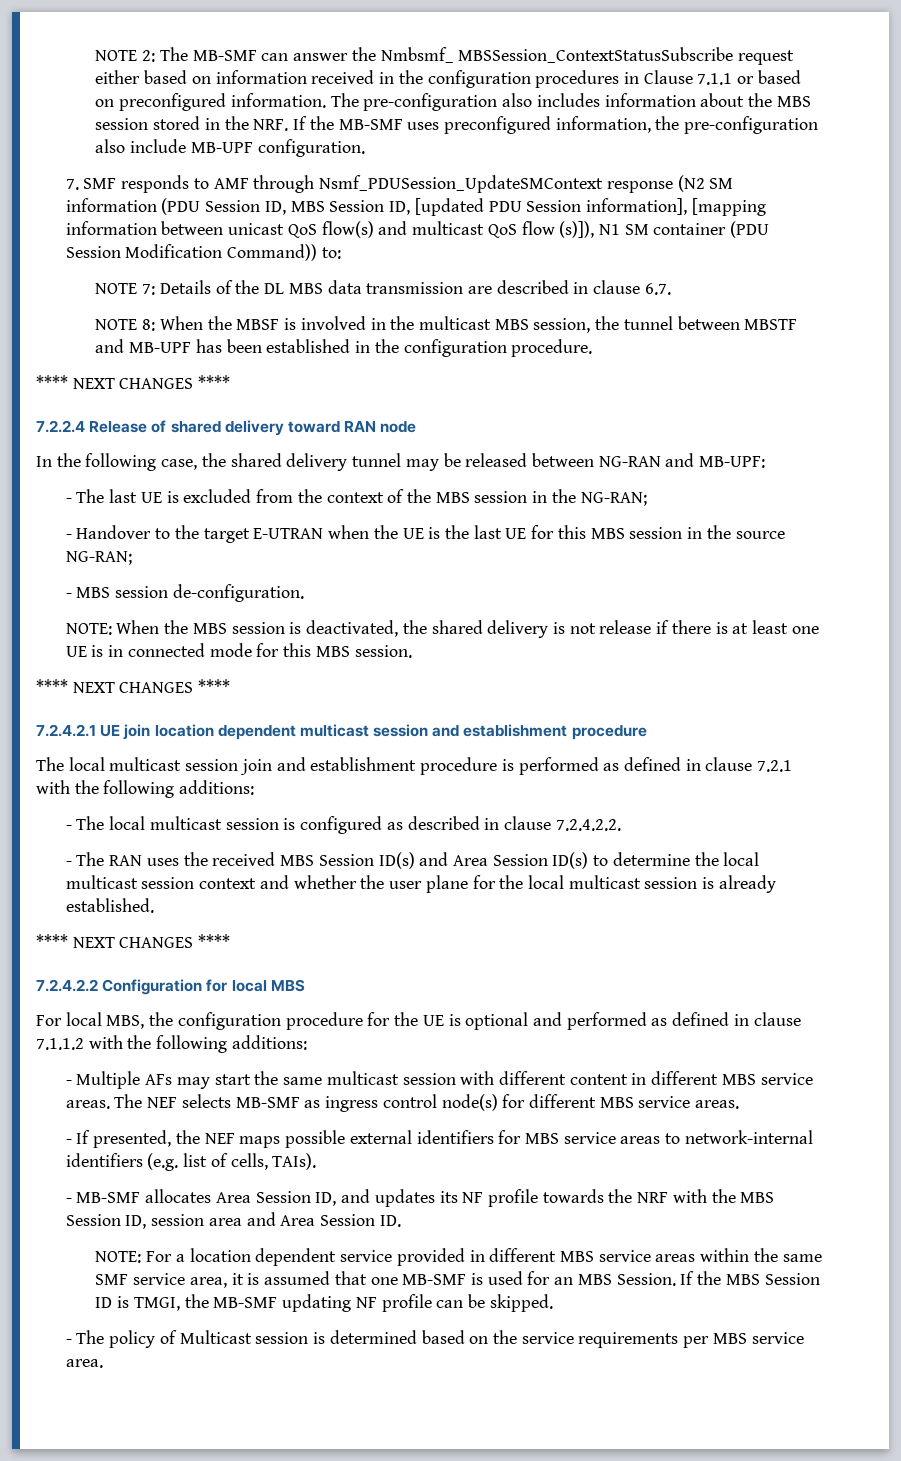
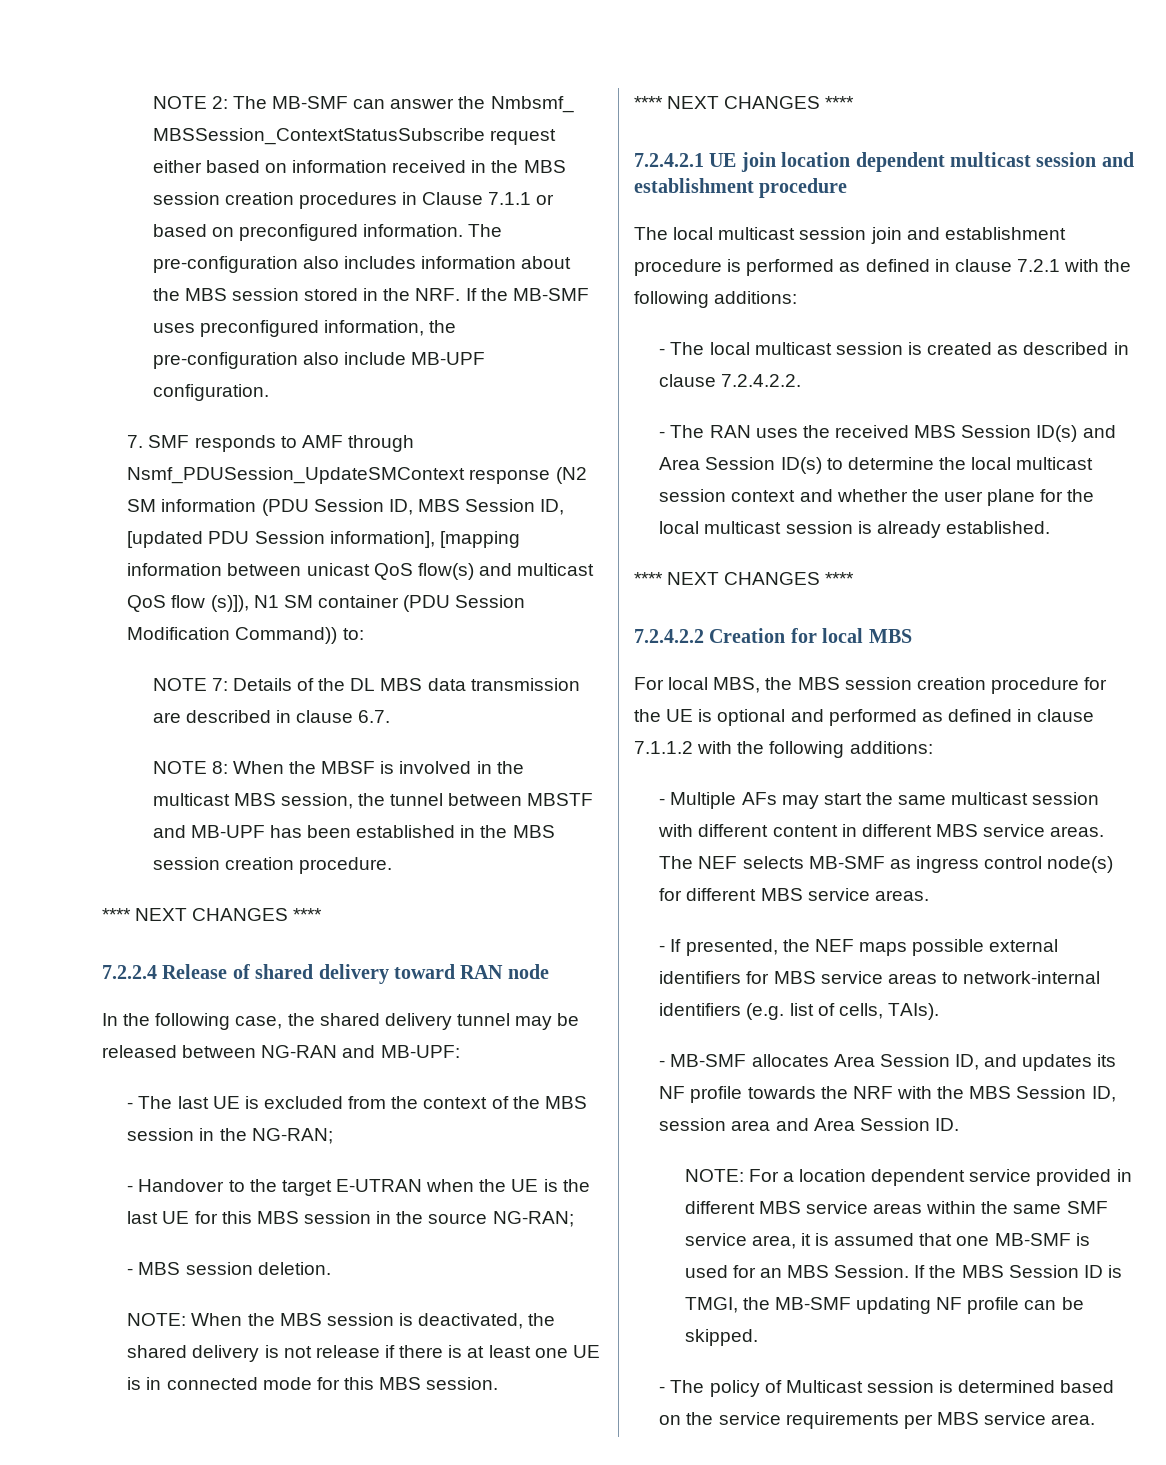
[427,70,531,88] configuration -> [523,160,566,173] [152,192,294,205] MBS session creation
[403,339,507,357] configuration -> [512,825,555,838] [152,857,294,870] MBS session creation
[172,584,304,602] de-configuration. -> [257,1262,331,1275] deletion.
[300,816,383,834] configured -> [927,342,993,355] created
[102,979,203,995] Configuration -> [709,628,786,643] Creation
[177,1012,281,1030] configuration -> [797,677,986,690] MBS session creation

